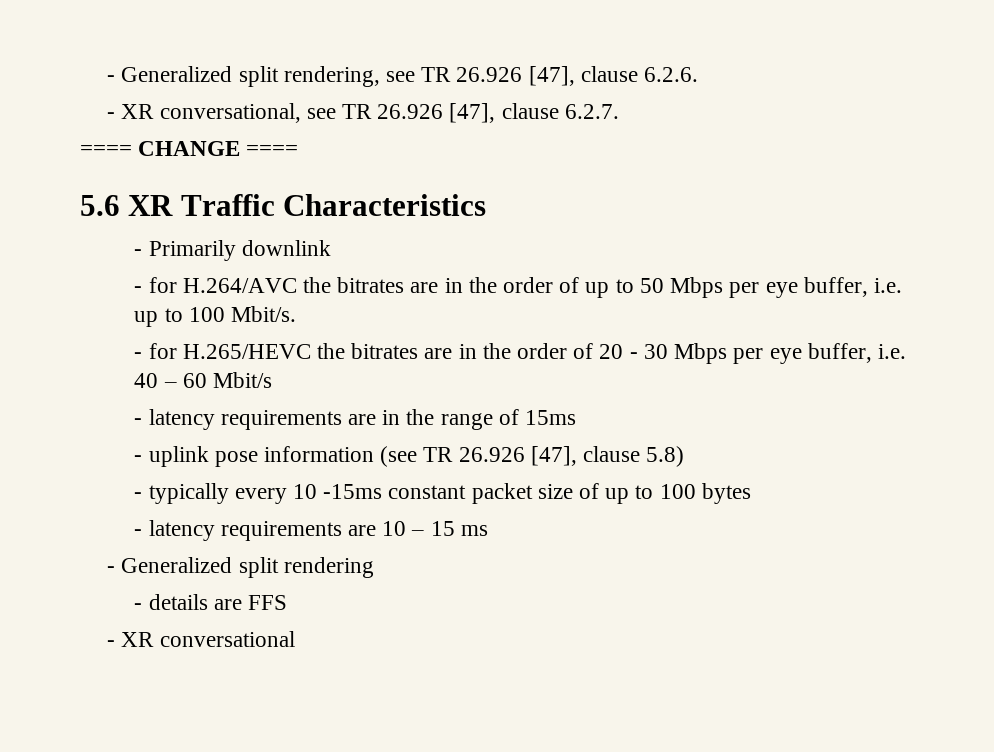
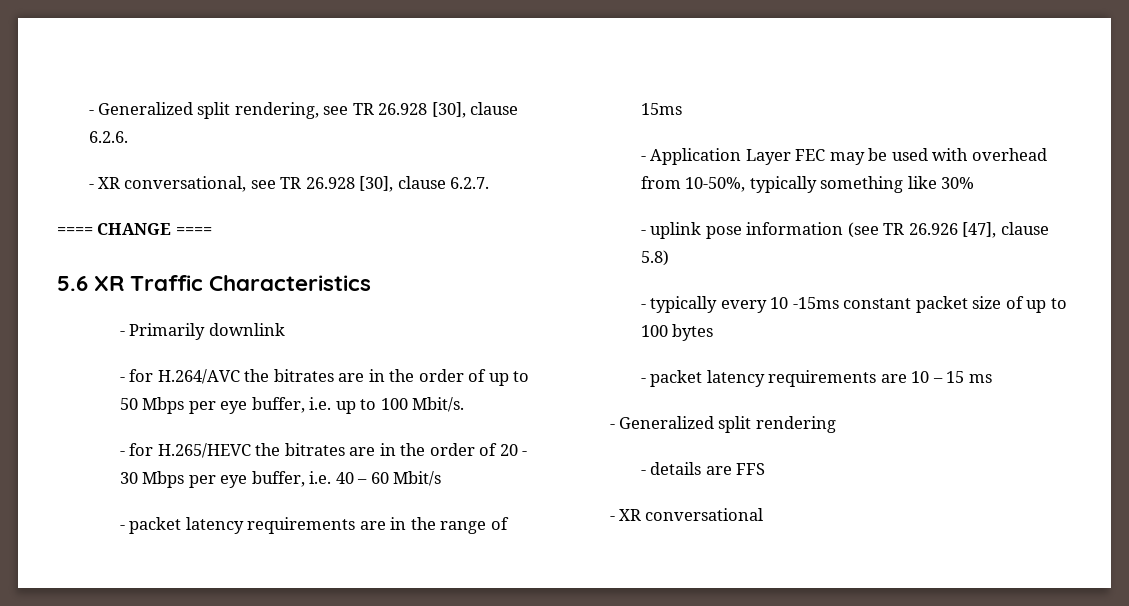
[456,66,575,86] 26.926 [47], -> [378,102,466,118] 26.928 [30],
[377,103,496,123] 26.926 [47], -> [305,176,394,192] 26.928 [30],
(143, 421) none -> [129,517,182,534] packet
(577, 417) none -> [641,148,1047,165] [641,176,975,193] // - Application Layer FEC may be used with overhead from 10-50%, typically something like 30%
(143, 532) none -> [650,370,703,387] packet

